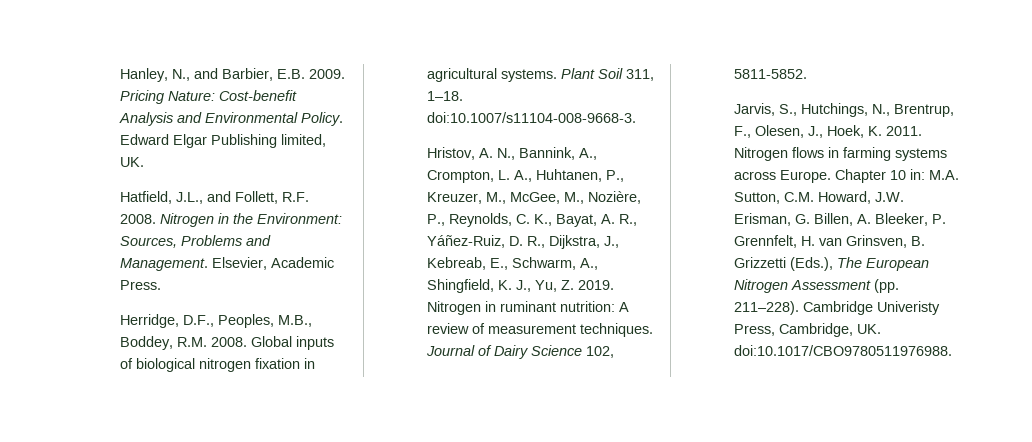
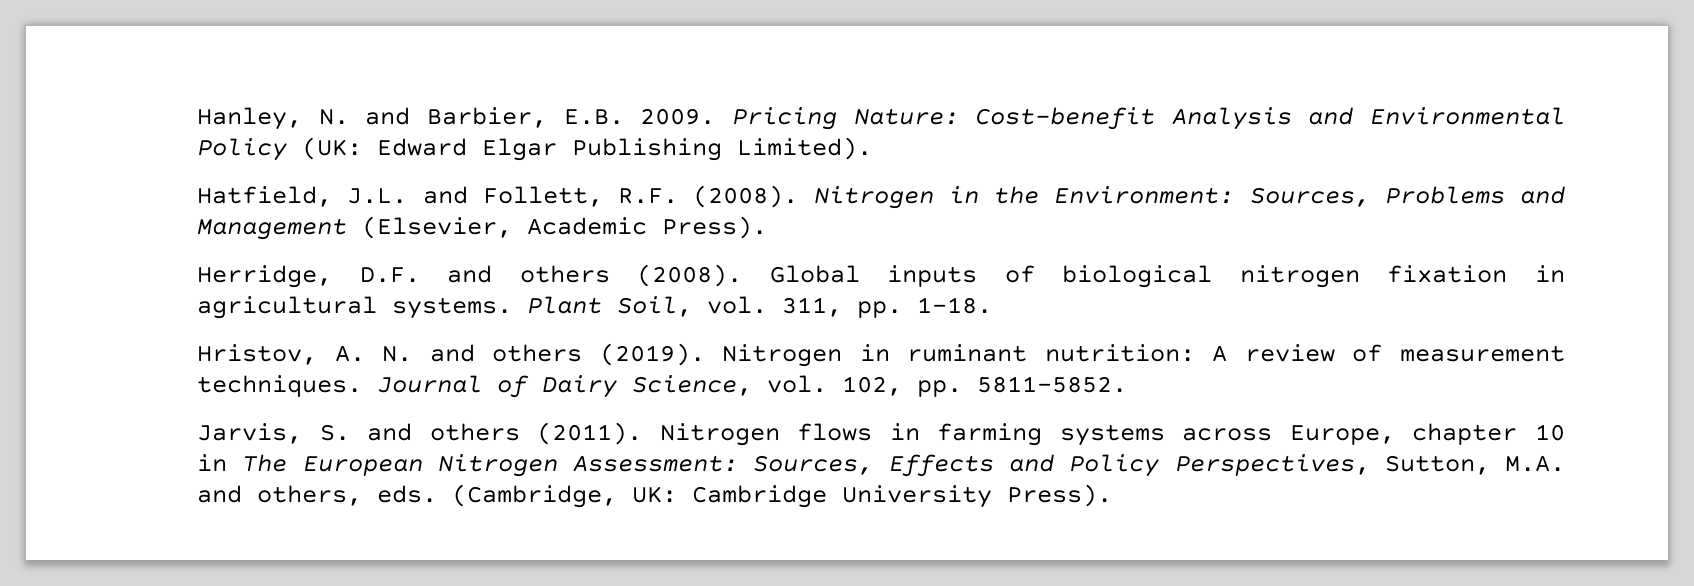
[172,69,191,81] N., -> [318,109,349,125] N.
[301,112,344,126] Policy. -> [197,137,363,161] Policy (UK:
[281,134,327,147] [120,157,145,167] limited, UK. -> [737,137,873,160] Limited).
[176,192,204,204] J.L., -> [347,188,408,204] J.L.
[120,214,157,224] 2008. -> [693,185,799,208] (2008).
[120,257,335,271] [120,280,162,290] [120,314,313,328] [120,336,248,350] Management. Elsevier, Academic Press. // Herridge, D.F., Peoples, M.B., Boddey, R.M. 2008. -> [197,216,768,240] [197,264,743,288] Management (Elsevier, Academic Press). // Herridge, D.F. and others (2008).
[598,68,655,81] Soil 311, -> [617,296,903,318] Soil, vol. 311, pp.
[427,112,637,123] doi:10.1007/s11104-008-9668-3. -> (993, 305) none
[497,147,598,160] [427,169,625,183] [427,191,642,204] [427,213,638,227] [427,235,620,249] [427,257,599,270] [427,279,615,293] N., Bannink, A., Crompton, L. A., Huhtanen, P., Kreuzer, M., McGee, M., Nozière, P., Reynolds, C. K., Bayat, A. R., Yáñez-Ruiz, D. R., Dijkstra, J., Kebreab, E., Schwarm, A., Shingfield, K. J., Yu, Z. 2019. -> [382,343,705,366] N. and others (2019).
[531,345,615,358] [734,69,808,79] [734,103,955,117] [734,125,923,138] Science 102, 5811-5852. // Jarvis, S., Hutchings, N., Brentrup, F., Olesen, J., Hoek, K. 2011. -> [632,375,1128,397] [197,422,643,445] Science, vol. 102, pp. 5811–5852. // Jarvis, S. and others (2011).
[780,169,960,183] [734,191,905,204] [734,213,947,226] [734,235,926,248] [734,257,930,271] [734,279,900,293] [734,301,941,315] [734,323,882,337] [734,345,953,356] Europe. Chapter 10 in: M.A. Sutton, C.M. Howard, J.W. Erisman, G. Billen, A. Bleeker, P. Grennfelt, H. van Grinsven, B. Grizzetti (Eds.), The European Nitrogen Assessment (pp. 211–228). Cambridge Univeristy Press, Cambridge, UK. doi:10.1017/CBO9780511976988. -> [1289,423,1565,445] [197,454,1566,477] [197,484,1113,508] Europe, chapter 10 in The European Nitrogen Assessment: Sources, Effects and Policy Perspectives, Sutton, M.A. and others, eds. (Cambridge, UK: Cambridge University Press).

